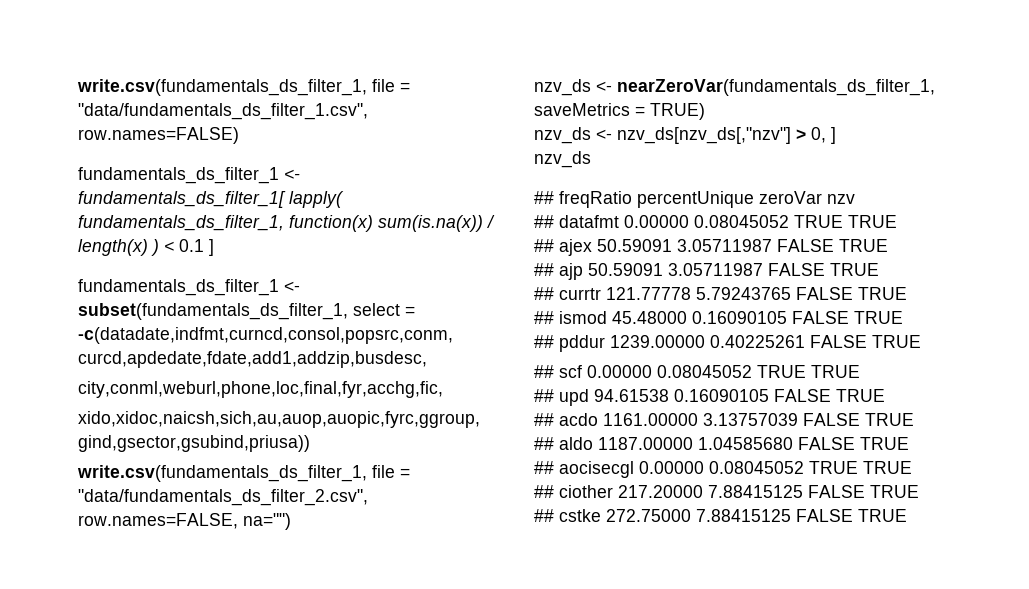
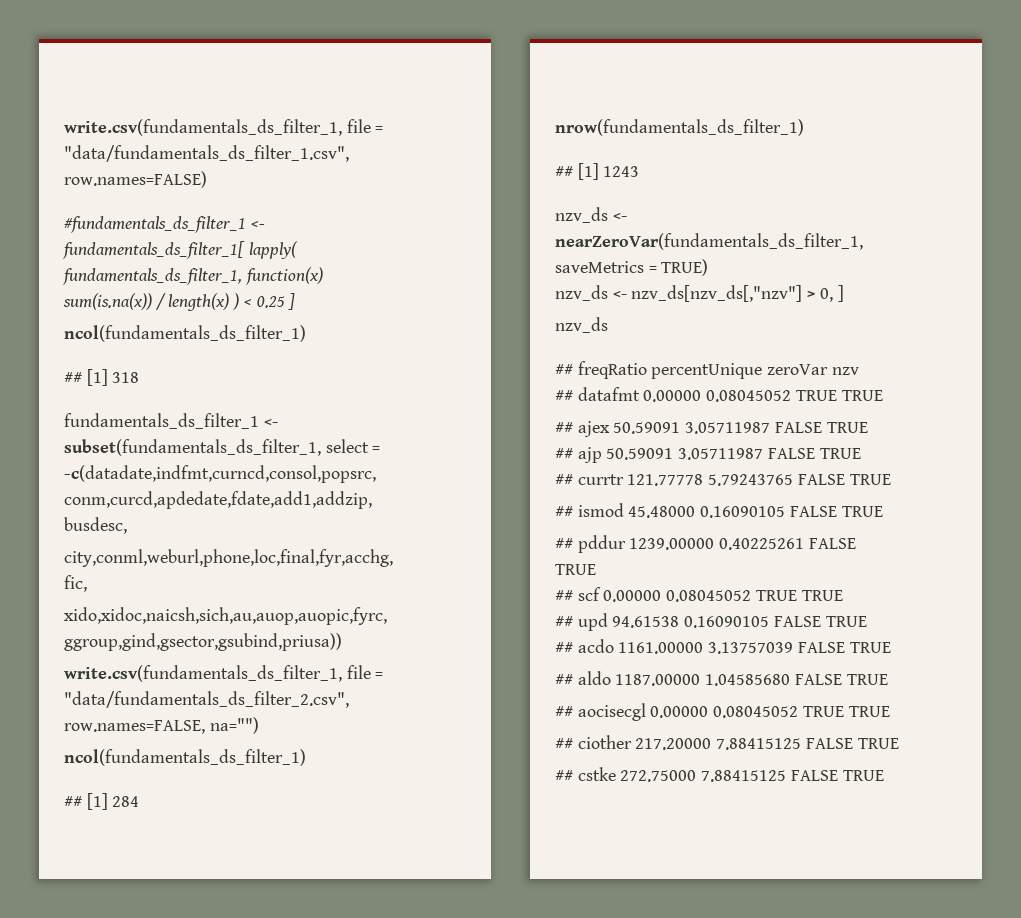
[78,167,279,184] fundamentals_ds_filter_1 -> [64,216,246,233] #fundamentals_ds_filter_1
[179,239,214,256] 0.1 ] -> [256,293,296,310] [64,325,306,342] [64,369,140,386] 0.25 ] // ncol(fundamentals_ds_filter_1) // ## [1] 318
(291, 521) none -> [64,749,306,766] [64,793,140,810] [555,119,804,136] [555,163,640,180] // ncol(fundamentals_ds_filter_1) // ## [1] 284 // nrow(fundamentals_ds_filter_1) // ## [1] 1243

